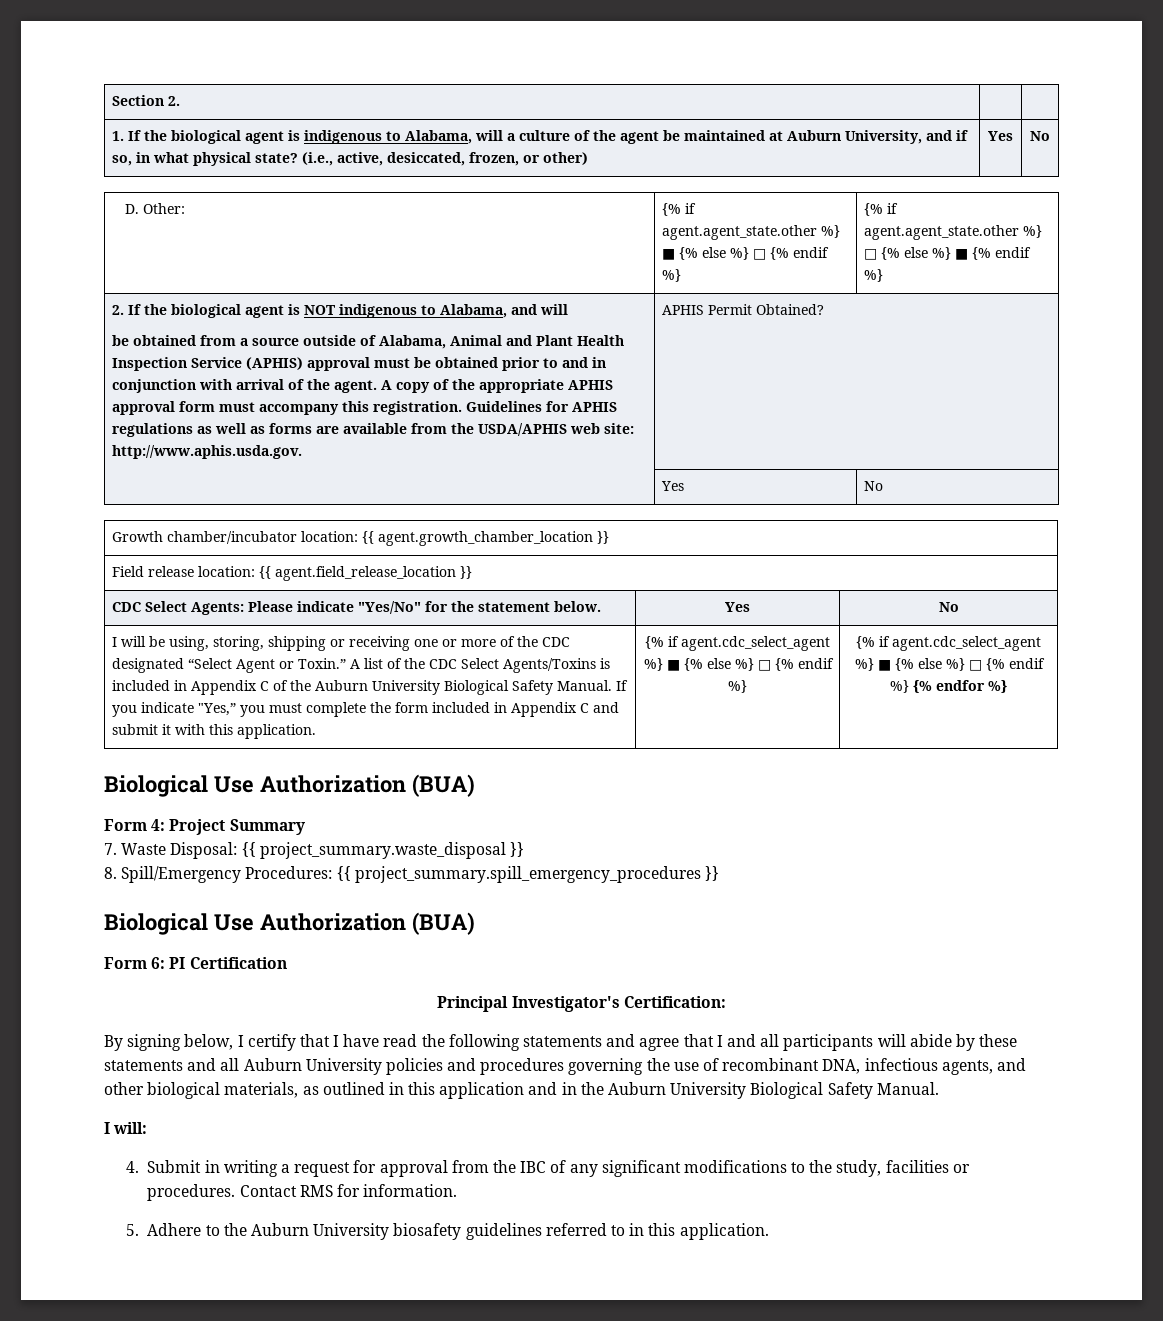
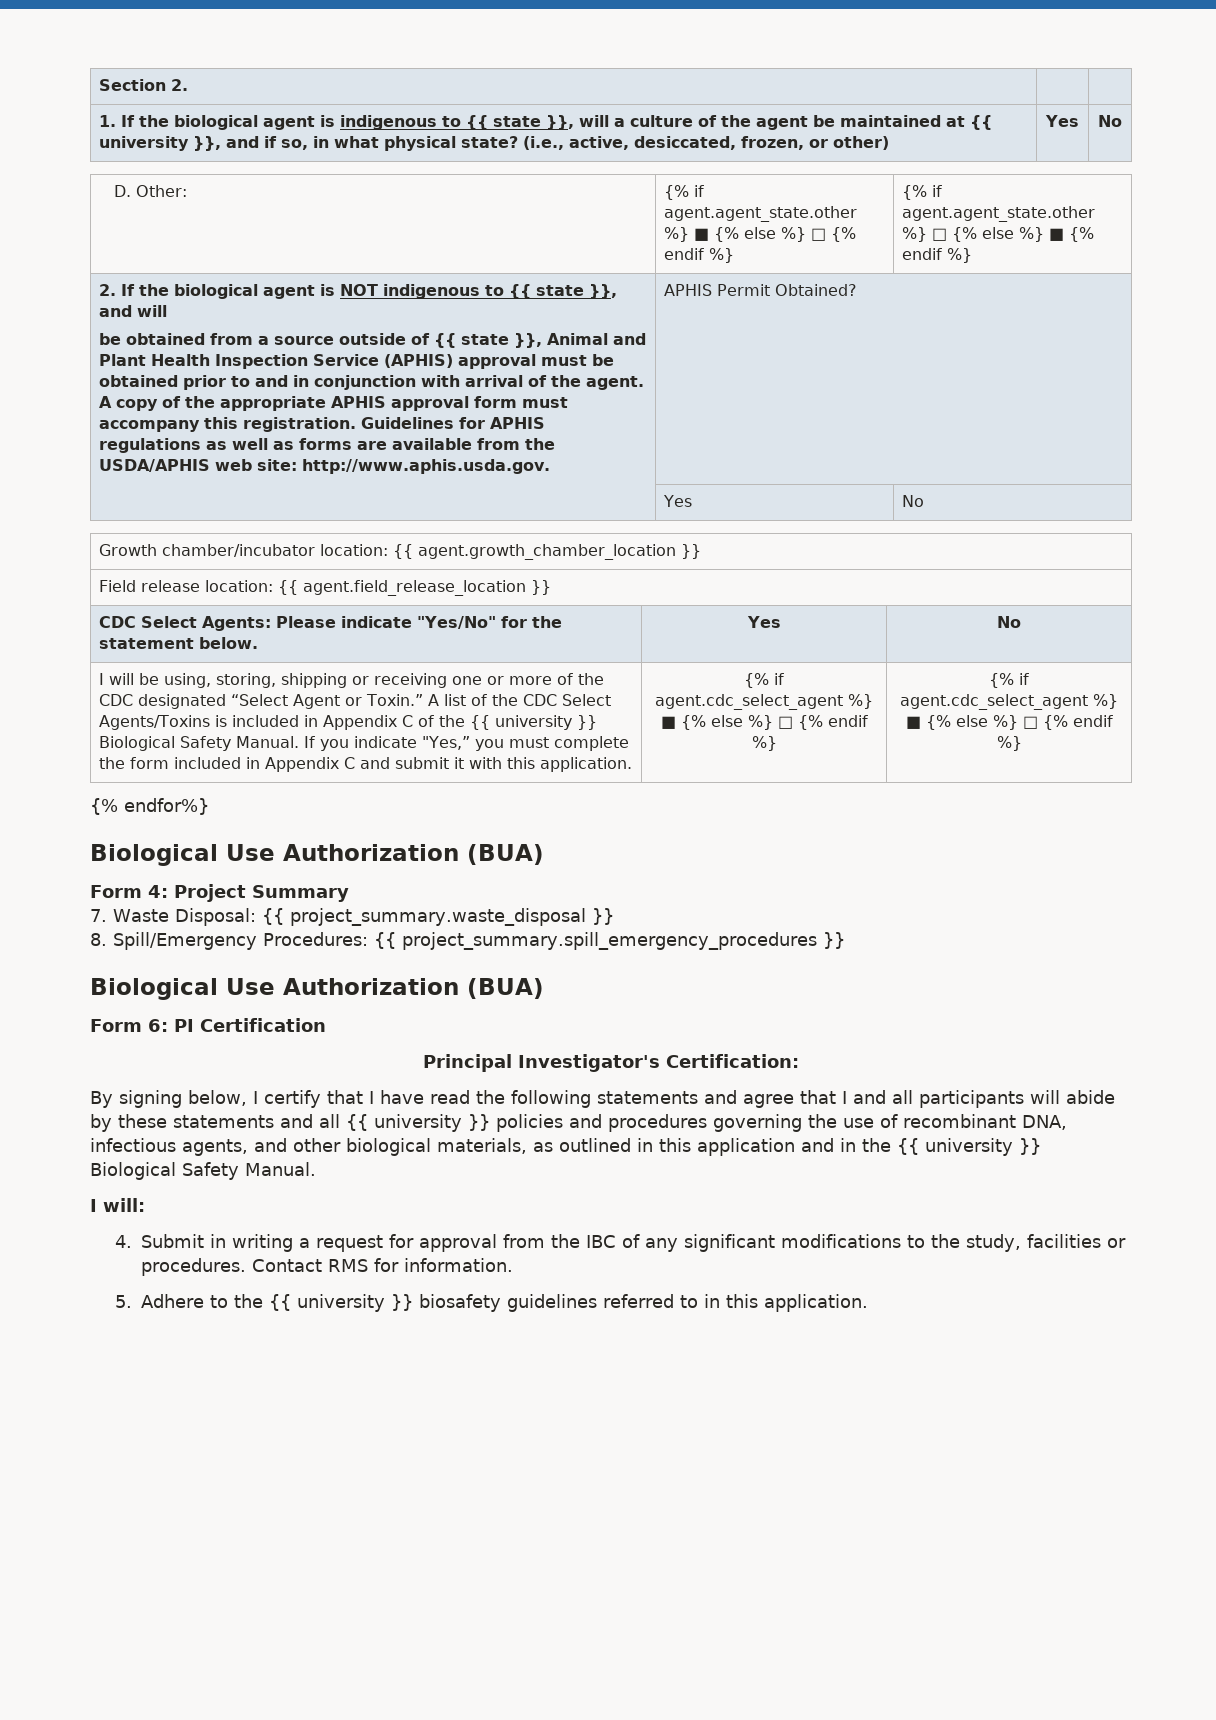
[404,130,472,144] Alabama, -> [465,115,574,130] {{ state }},
[786,130,922,144] Auburn University, -> [969,115,992,130] [98,136,221,151] {{ university }},
[439,304,507,318] Alabama, -> [508,284,617,299] {{ state }},
[378,335,446,349] Alabama, -> [433,333,542,348] {{ state }},
[314,680,440,695] Auburn University -> [469,715,597,730] {{ university }}
[913,680,1007,693] {% endfor %} -> [90,798,209,815] // {% endfor%}
[243,1058,382,1075] Auburn University -> [346,1114,490,1132] {{ university }}
[608,1082,747,1099] Auburn University -> [897,1138,1041,1156] {{ university }}
[251,1223,390,1240] Auburn University -> [268,1294,413,1312] {{ university }}

